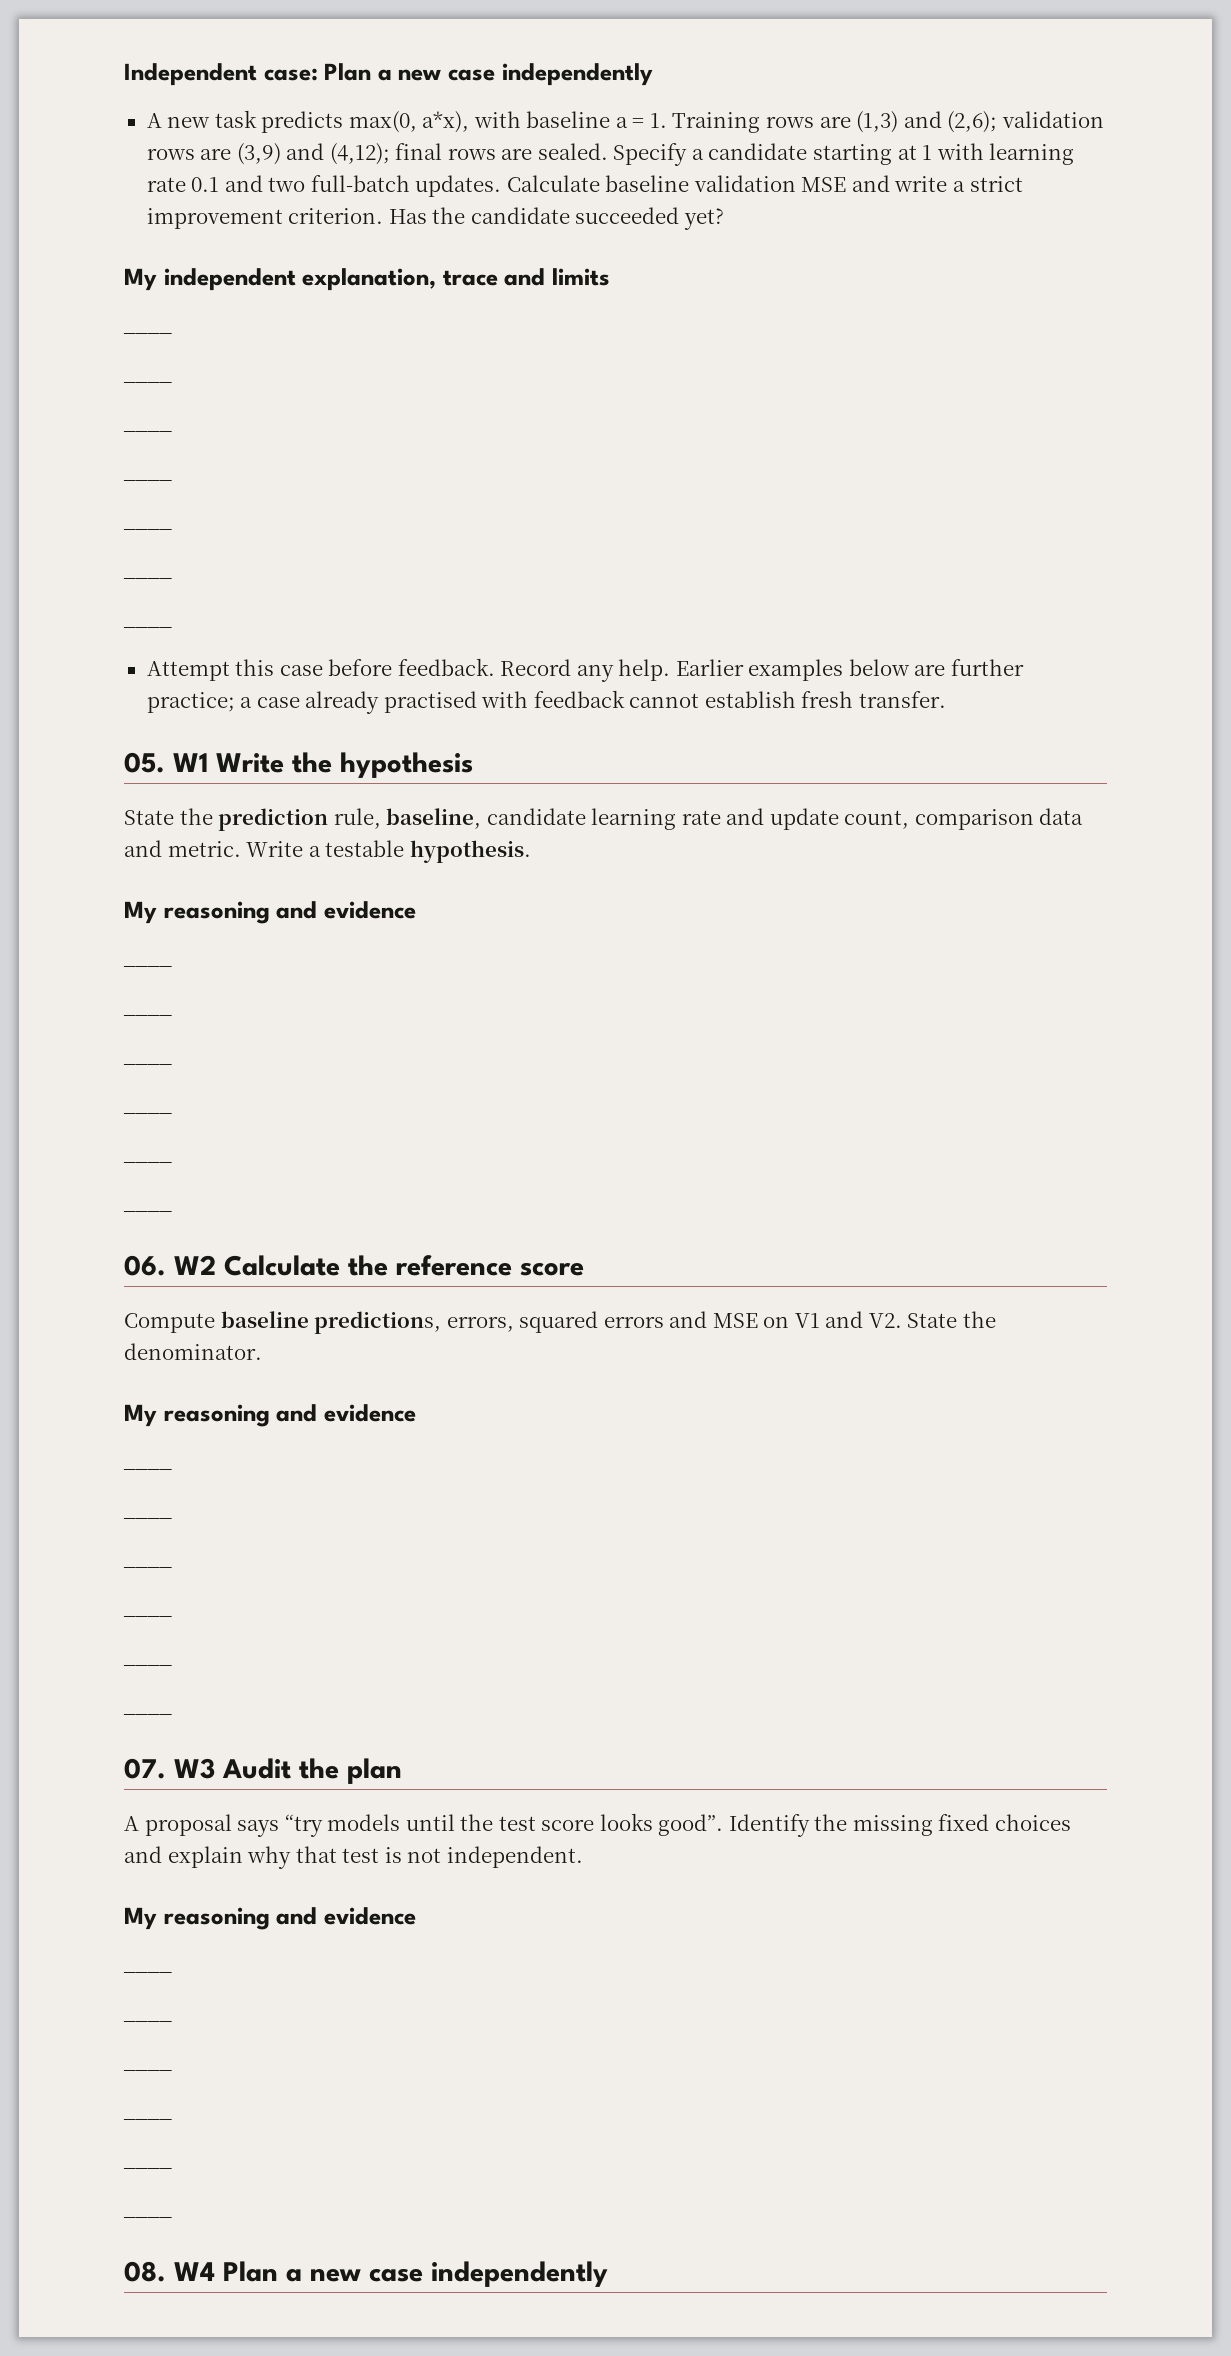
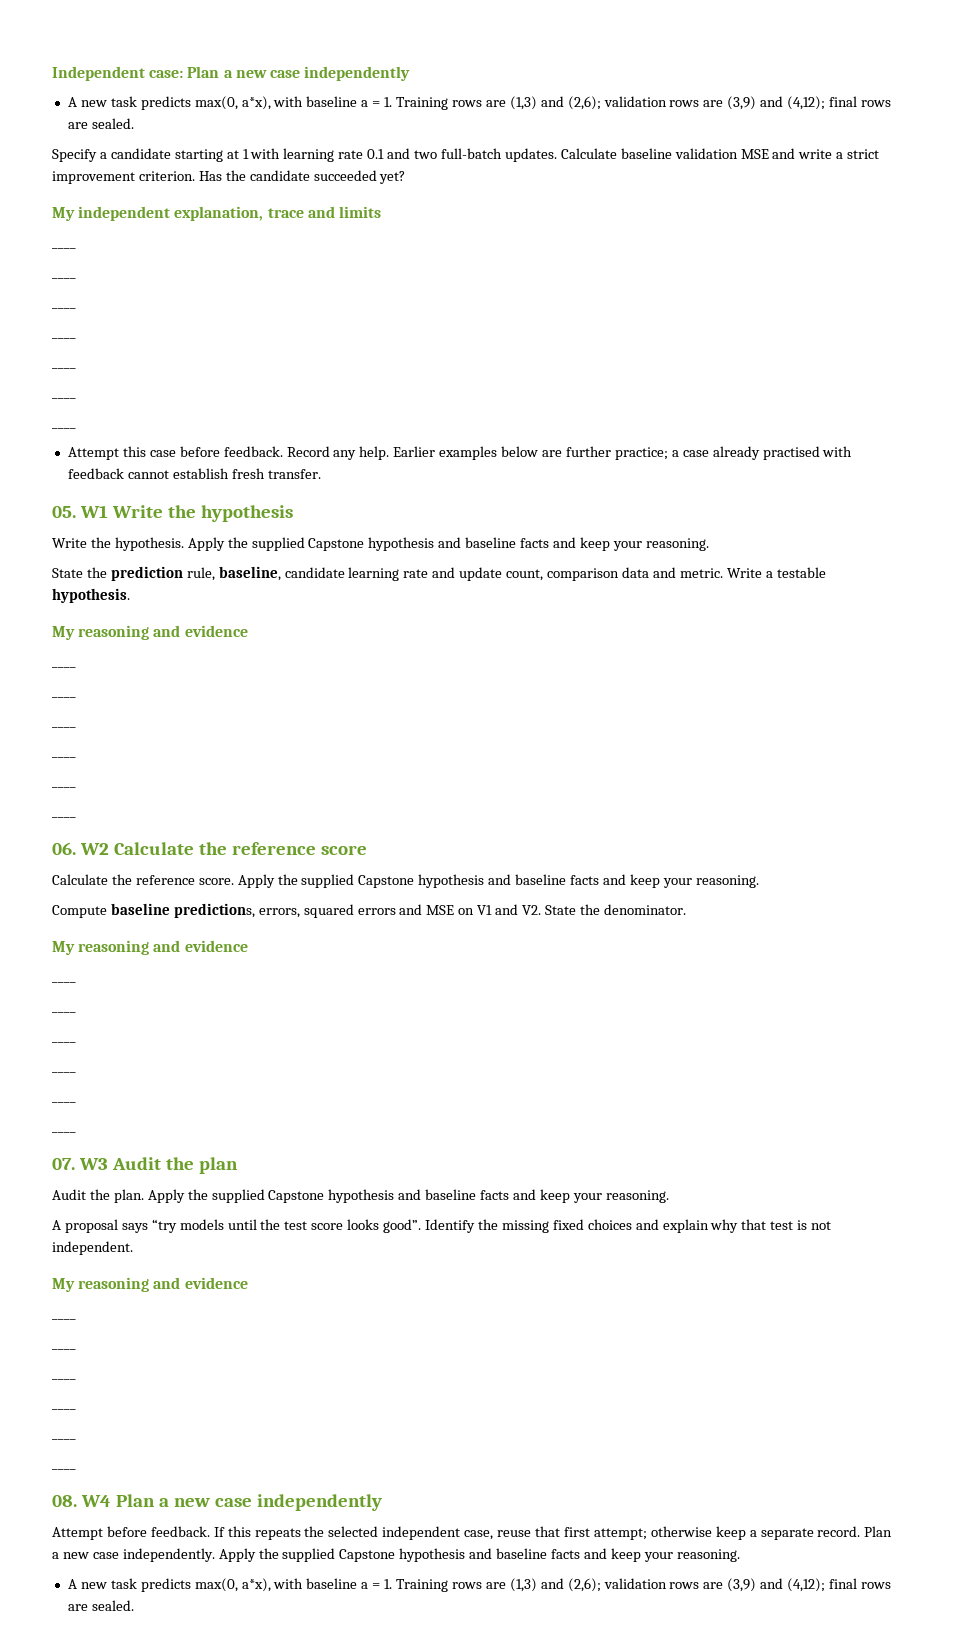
(608, 151) none -> (134, 123) //
(473, 765) none -> [52,537,709,551] // Write the hypothesis. Apply the supplied Capstone hypothesis and baseline facts and keep your reasoning.
(584, 1269) none -> [52,874,759,888] // Calculate the reference score. Apply the supplied Capstone hypothesis and baseline facts and keep your reasoning.
(402, 1771) none -> [52,1189,669,1203] // Audit the plan. Apply the supplied Capstone hypothesis and baseline facts and keep your reasoning.
(608, 2274) none -> [52,1526,893,1540] [52,1548,740,1562] [67,1578,891,1592] [67,1600,134,1611] // Attempt before feedback. If this repeats the selected independent case, reuse that first attempt; otherwise keep a separate record. Plan a new case independently. Apply the supplied Capstone hypothesis and baseline facts and keep your reasoning. // A new task predicts max(0, a*x), with baseline a = 1. Training rows are (1,3) and (2,6); validation rows are (3,9) and (4,12); final rows are sealed.

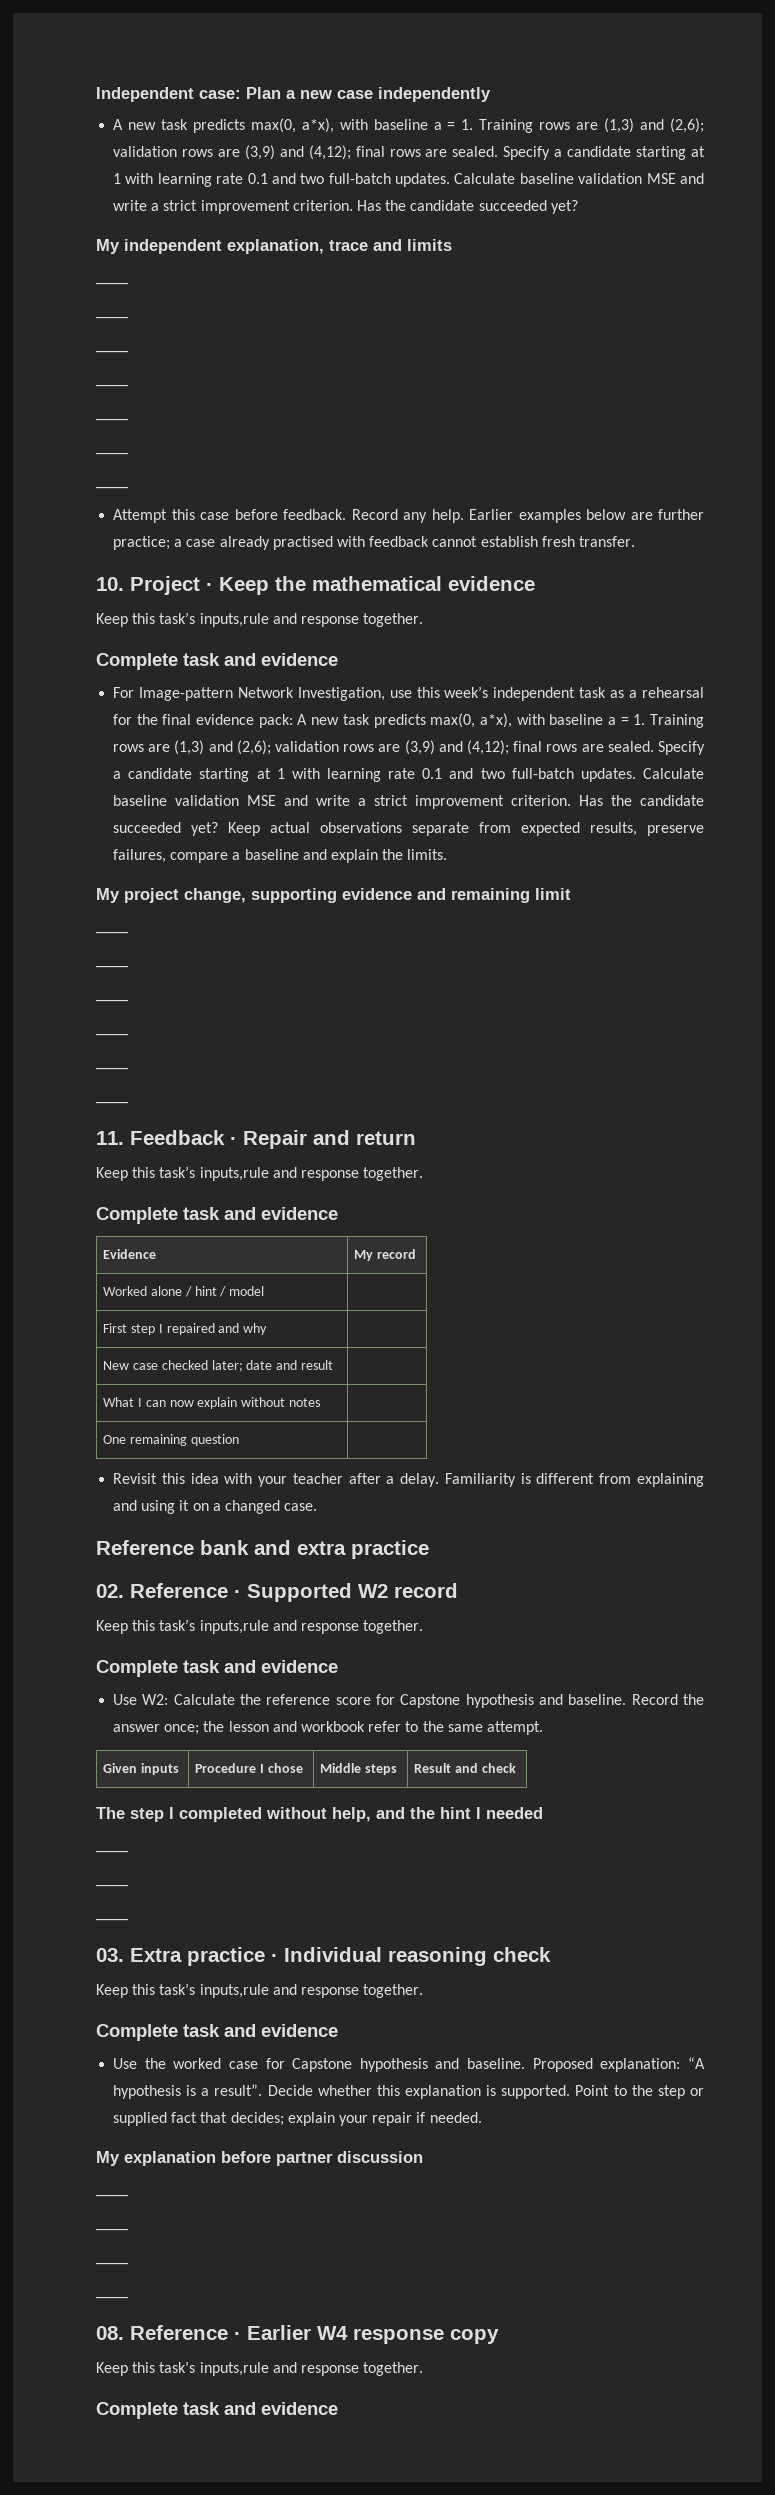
(134, 123) // -> (499, 151) none
[52,505,293,522] [52,537,709,551] [52,566,826,581] [52,588,130,603] [52,625,248,640] [52,666,76,668] [52,696,76,698] [52,726,76,728] [52,756,76,758] [52,786,76,788] [52,816,76,818] [52,842,367,855] [52,874,759,888] [52,903,686,918] [52,940,248,955] [52,981,76,983] [52,1011,76,1013] [52,1041,76,1043] [52,1071,76,1073] [52,1101,76,1103] [52,1131,76,1133] [52,1157,238,1174] [52,1189,669,1203] [52,1219,832,1233] [52,1241,133,1255] [52,1277,248,1292] [52,1318,76,1320] [52,1348,76,1350] [52,1378,76,1380] [52,1408,76,1410] [52,1438,76,1440] [52,1468,76,1470] [52,1494,382,1511] [52,1526,893,1540] [52,1548,740,1562] 05. W1 Write the hypothesis // Write the hypothesis. Apply the supplied Capstone hypothesis and baseline facts and keep your reasoning. // State the prediction rule, baseline, candidate learning rate and update count, comparison data and metric. Write a testable hypothesis. // My reasoning and evidence // ____ // ____ // ____ // ____ // ____ // ____ // 06. W2 Calculate the reference score // Calculate the reference score. Apply the supplied Capstone hypothesis and baseline facts and keep your reasoning. // Compute baseline predictions, errors, squared errors and MSE on V1 and V2. State the denominator. // My reasoning and evidence // ____ // ____ // ____ // ____ // ____ // ____ // 07. W3 Audit the plan // Audit the plan. Apply the supplied Capstone hypothesis and baseline facts and keep your reasoning. // A proposal says “try models until the test score looks good”. Identify the missing fixed choices and explain why that test is not independent. // My reasoning and evidence // ____ // ____ // ____ // ____ // ____ // ____ // 08. W4 Plan a new case independently // Attempt before feedback. If this repeats the selected independent case, reuse that first attempt; otherwise keep a separate record. Plan a new case independently. Apply the supplied Capstone hypothesis and baseline facts and keep your reasoning. // -> [96,576,535,595] [96,612,424,627] [96,653,338,670] [113,686,705,701] [113,714,293,728] 10. Project · Keep the mathematical evidence // Keep this task’s inputs,rule and response together. // Complete task and evidence // For Image-pattern Network Investigation, use this week’s independent task as a rehearsal for the final evidence pack:
(134, 1605) none -> [658,741,705,755] [113,768,704,782] [113,795,705,809] [113,822,705,836] [113,849,448,863] [96,888,571,903] [96,931,128,934] [96,965,128,968] [96,999,128,1002] [96,1033,128,1036] [96,1067,128,1070] [96,1101,128,1104] [96,1130,416,1149] [96,1166,424,1181] [96,1207,338,1224] [103,1249,157,1259] [354,1249,417,1261] [103,1286,265,1297] [103,1323,268,1335] [103,1360,333,1372] [103,1397,320,1409] [103,1434,239,1446] [113,1473,704,1487] [113,1500,318,1514] [96,1540,429,1559] [96,1583,458,1602] [96,1619,424,1634] [96,1660,338,1677] [113,1694,704,1708] [113,1721,543,1735] [103,1763,180,1775] [195,1763,303,1773] [320,1763,398,1775] [414,1763,516,1773] [96,1807,543,1822] [96,1850,128,1853] [96,1884,128,1887] [96,1918,128,1921] [96,1947,551,1966] [96,1983,424,1998] [96,2024,338,2041] [113,2057,705,2072] [113,2084,705,2099] [113,2112,482,2126] [96,2151,423,2166] [96,2194,128,2197] [96,2228,128,2231] [96,2262,128,2265] [96,2296,128,2299] [96,2325,499,2344] [96,2361,424,2376] [96,2402,338,2419] Specify a candidate starting at 1 with learning rate 0.1 and two full-batch updates. Calculate baseline validation MSE and write a strict improvement criterion. Has the candidate succeeded yet? Keep actual observations separate from expected results, preserve failures, compare a baseline and explain the limits. // My project change, supporting evidence and remaining limit // ____ // ____ // ____ // ____ // ____ // ____ // 11. Feedback · Repair and return // Keep this task’s inputs,rule and response together. // Complete task and evidence // Evidence | My record // Worked alone / hint / model | // First step I repaired and why | // New case checked later; date and result | // What I can now explain without notes | // One remaining question | // Revisit this idea with your teacher after a delay. Familiarity is different from explaining and using it on a changed case. // Reference bank and extra practice // 02. Reference · Supported W2 record // Keep this task’s inputs,rule and response together. // Complete task and evidence // Use W2: Calculate the reference score for Capstone hypothesis and baseline. Record the answer once; the lesson and workbook refer to the same attempt. // Given inputs | Procedure I chose | Middle steps | Result and check // The step I completed without help, and the hint I needed // ____ // ____ // ____ // 03. Extra practice · Individual reasoning check // Keep this task’s inputs,rule and response together. // Complete task and evidence // Use the worked case for Capstone hypothesis and baseline. Proposed explanation: “A hypothesis is a result”. Decide whether this explanation is supported. Point to the step or supplied fact that decides; explain your repair if needed. // My explanation before partner discussion // ____ // ____ // ____ // ____ // 08. Reference · Earlier W4 response copy // Keep this task’s inputs,rule and response together. // Complete task and evidence

